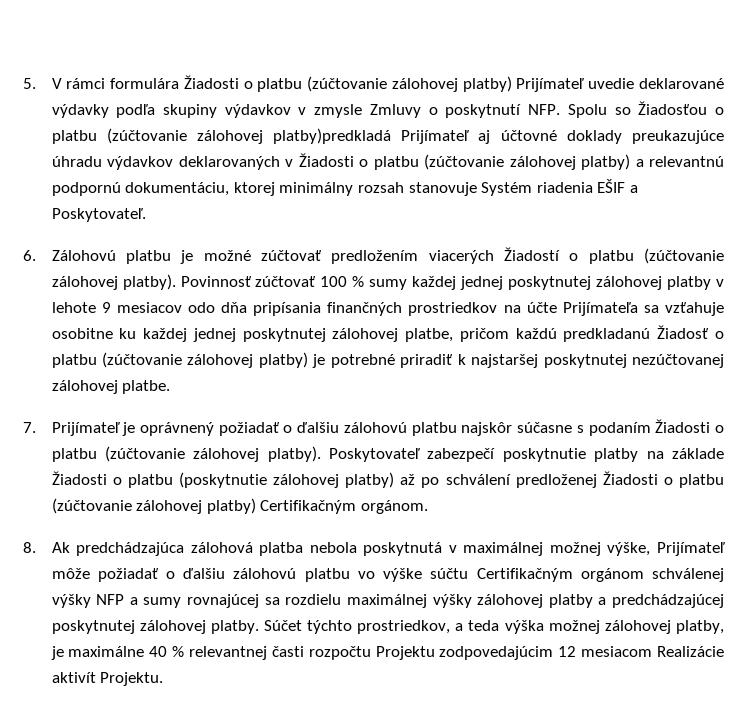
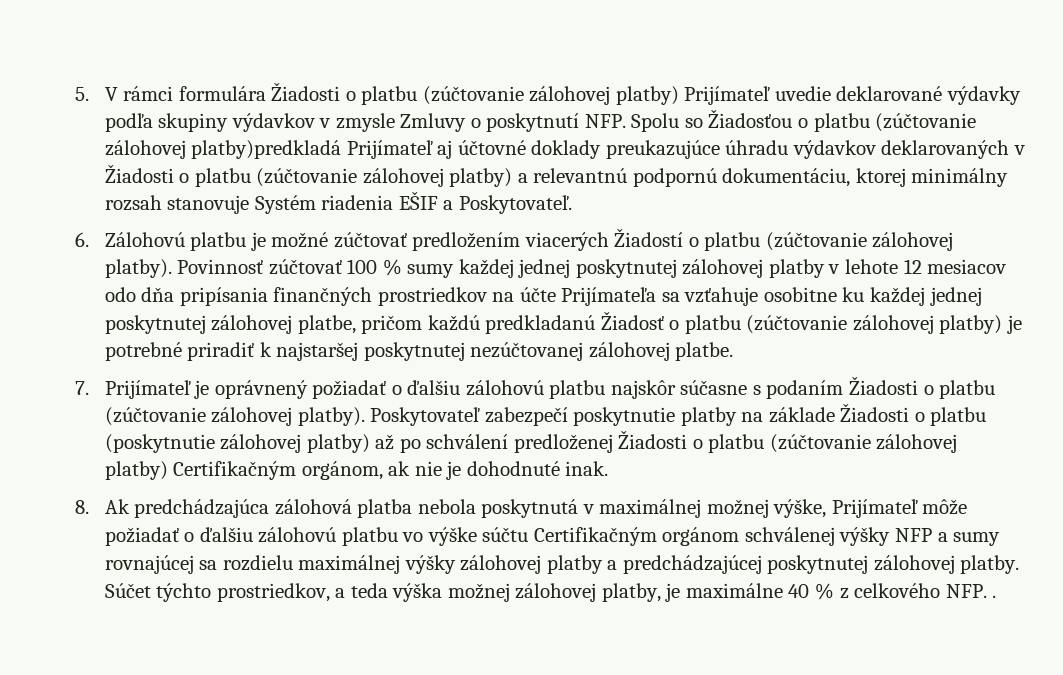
[101,302,111,313] 9 -> [903,259,922,274] 12
[360,500,428,514] orgánom. -> [301,461,609,480] orgánom, ak nie je dohodnuté inak.
[189,646,724,660] [51,672,164,686] relevantnej časti rozpočtu Projektu zodpovedajúcim 12 mesiacom Realizácie aktivít Projektu. -> [839,583,997,599] z celkového NFP. .

